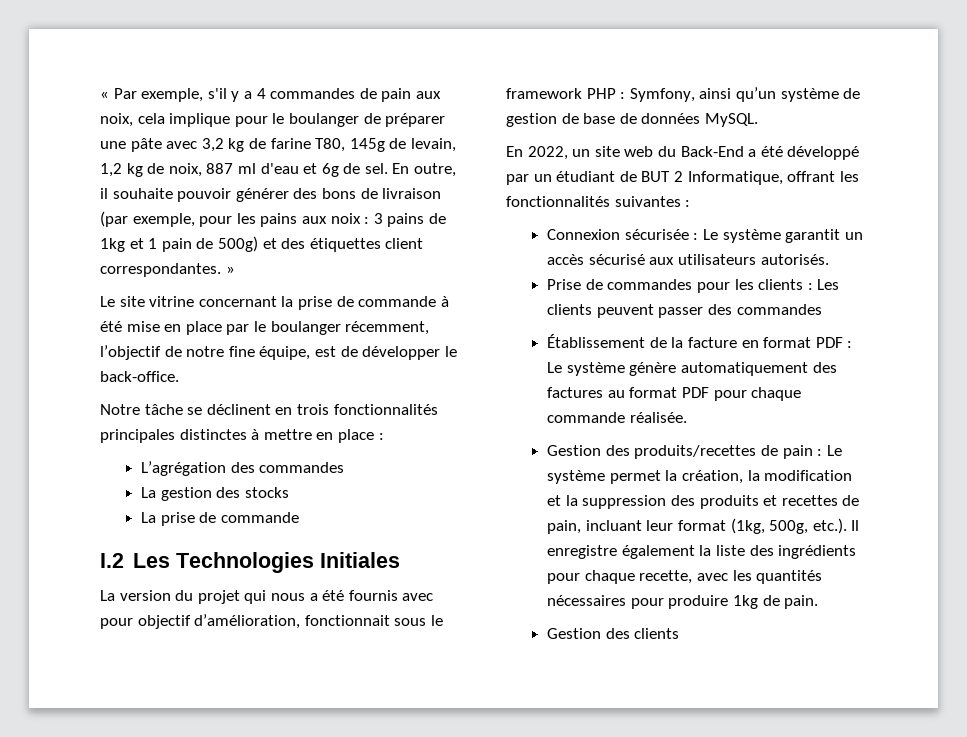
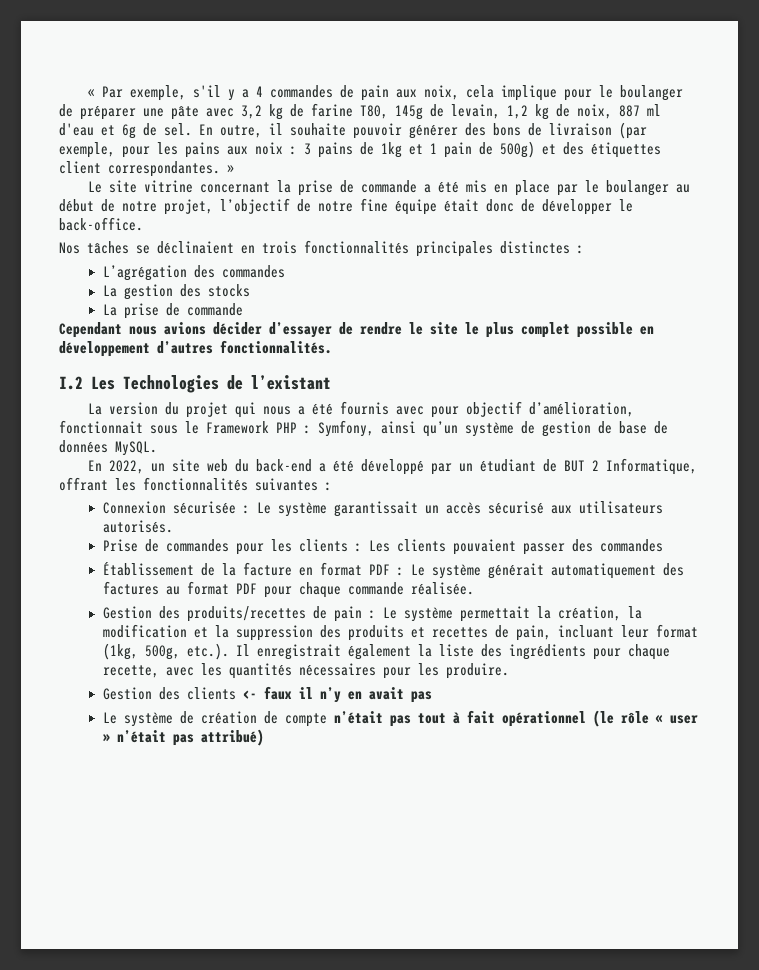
[440,296,449,307] [100,321,160,332] à été mise -> [424,180,488,193] a été mis
[345,321,430,335] récemment, -> [676,184,691,193] [59,199,213,215] au début de notre projet,
[259,346,336,360] équipe, est -> [395,199,514,215] équipe était donc
[100,404,271,415] Notre tâche se déclinent -> [59,241,234,254] Nos tâches se déclinaient
[251,429,374,443] à mettre en place -> (570, 247) none
(299, 517) none -> [59,322,654,338] [59,340,332,357] // Cependant nous avions décider d’essayer de rendre le site le plus complet possible en développement d’autres fonctionnalités.
[319,552,400,568] Initiales -> [226,375,331,390] de l’existant
[506,88,582,99] framework -> [206,421,269,434] Framework
[680,146,744,157] Back-End -> [256,459,313,472] back-end
[785,229,841,243] garantit -> [333,501,418,517] garantissait
[596,304,654,318] peuvent -> [452,539,516,555] pouvaient
[629,362,677,376] génère -> [487,563,544,579] générait
[609,470,661,484] permet -> [459,606,530,622] permettait
[547,545,618,559] enregistre -> [256,644,341,660] enregistrait
[668,595,819,609] produire 1kg de pain. -> [417,663,509,679] les produire.
(680, 633) none -> [242,686,432,703] [102,710,698,727] [102,729,264,746] <- faux il n’y en avait pas // Le système de création de compte n’était pas tout à fait opérationnel (le rôle « user » n’était pas attribué)

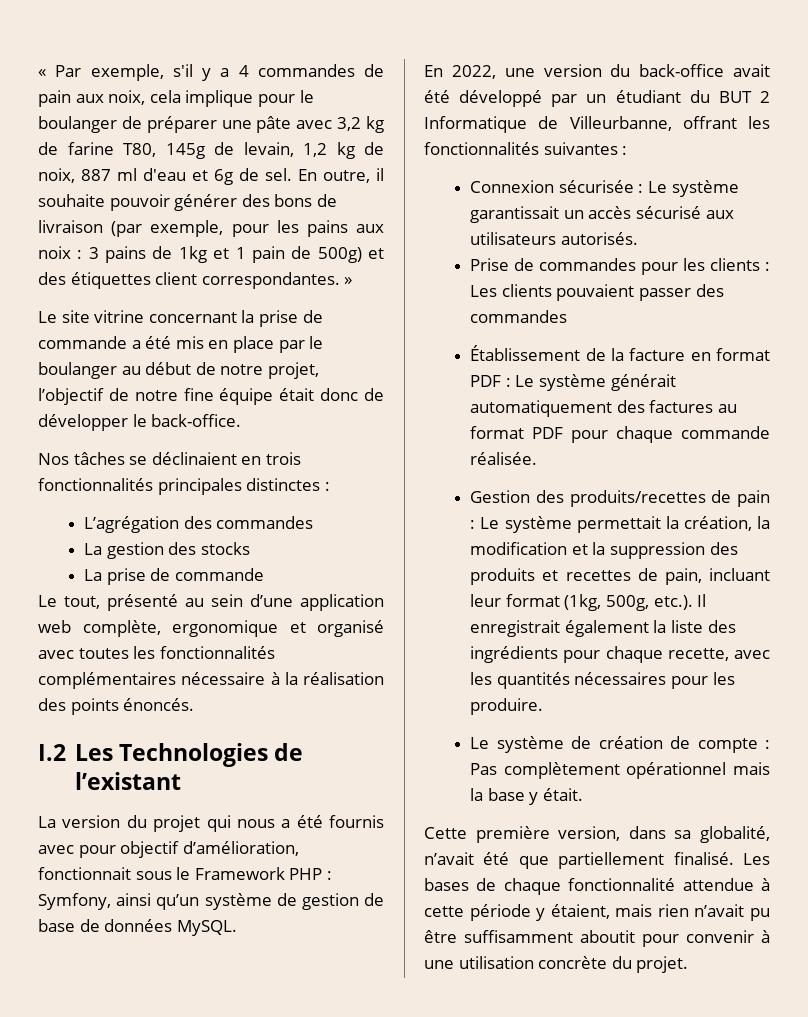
[59,322,654,338] [59,340,332,357] Cependant nous avions décider d’essayer de rendre le site le plus complet possible en développement d’autres fonctionnalités. -> [38,594,384,611] [38,620,384,637] [38,646,275,659] [38,672,384,689] [38,698,195,715] Le tout, présenté au sein d’une application web complète, ergonomique et organisé avec toutes les fonctionnalités complémentaires nécessaire à la réalisation des points énoncés.
[151,459,327,472] un site web du back-end a -> [504,64,770,77] une version du back-office avait
[543,459,558,472] de -> [689,90,710,103] du
[606,458,698,475] Informatique, -> [424,116,672,133] Informatique de Villeurbanne,
[102,686,432,703] // Gestion des clients <- faux il n’y en avait pas -> (544, 706) none
[333,710,698,727] [102,729,264,746] n’était pas tout à fait opérationnel (le rôle « user » n’était pas attribué) -> [765,740,770,749] [470,762,770,779] [470,788,584,805] [424,826,770,843] [424,852,770,869] [424,878,770,895] [424,904,770,921] [424,930,770,947] [424,956,689,973] : Pas complètement opérationnel mais la base y était. // Cette première version, dans sa globalité, n’avait été que partiellement finalisé. Les bases de chaque fonctionnalité attendue à cette période y étaient, mais rien n’avait pu être suffisamment aboutit pour convenir à une utilisation concrète du projet.

